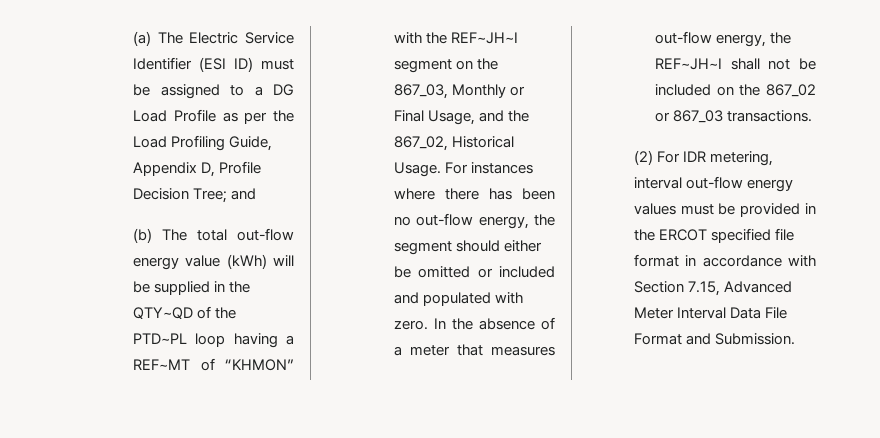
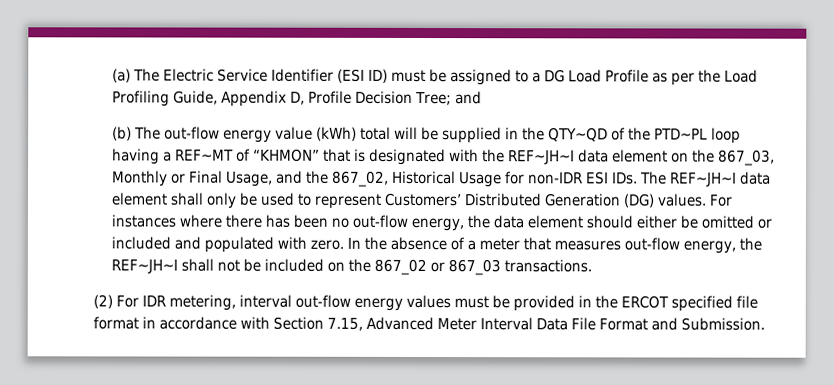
[197,229,227,241] total -> (161, 133) none
(267, 261) none -> [359,126,391,140] total
(294, 365) none -> [322,148,446,166] that is designated
[394,59,452,73] segment -> [577,149,668,163] data element
[394,162,441,177] Usage. -> [458,171,771,188] [110,192,706,209] Usage for non-IDR ESI IDs. The REF~JH~I data element shall only be used to represent Customers’ Distributed Generation (DG) values.
[394,241,452,255] segment -> [492,215,583,229] data element

